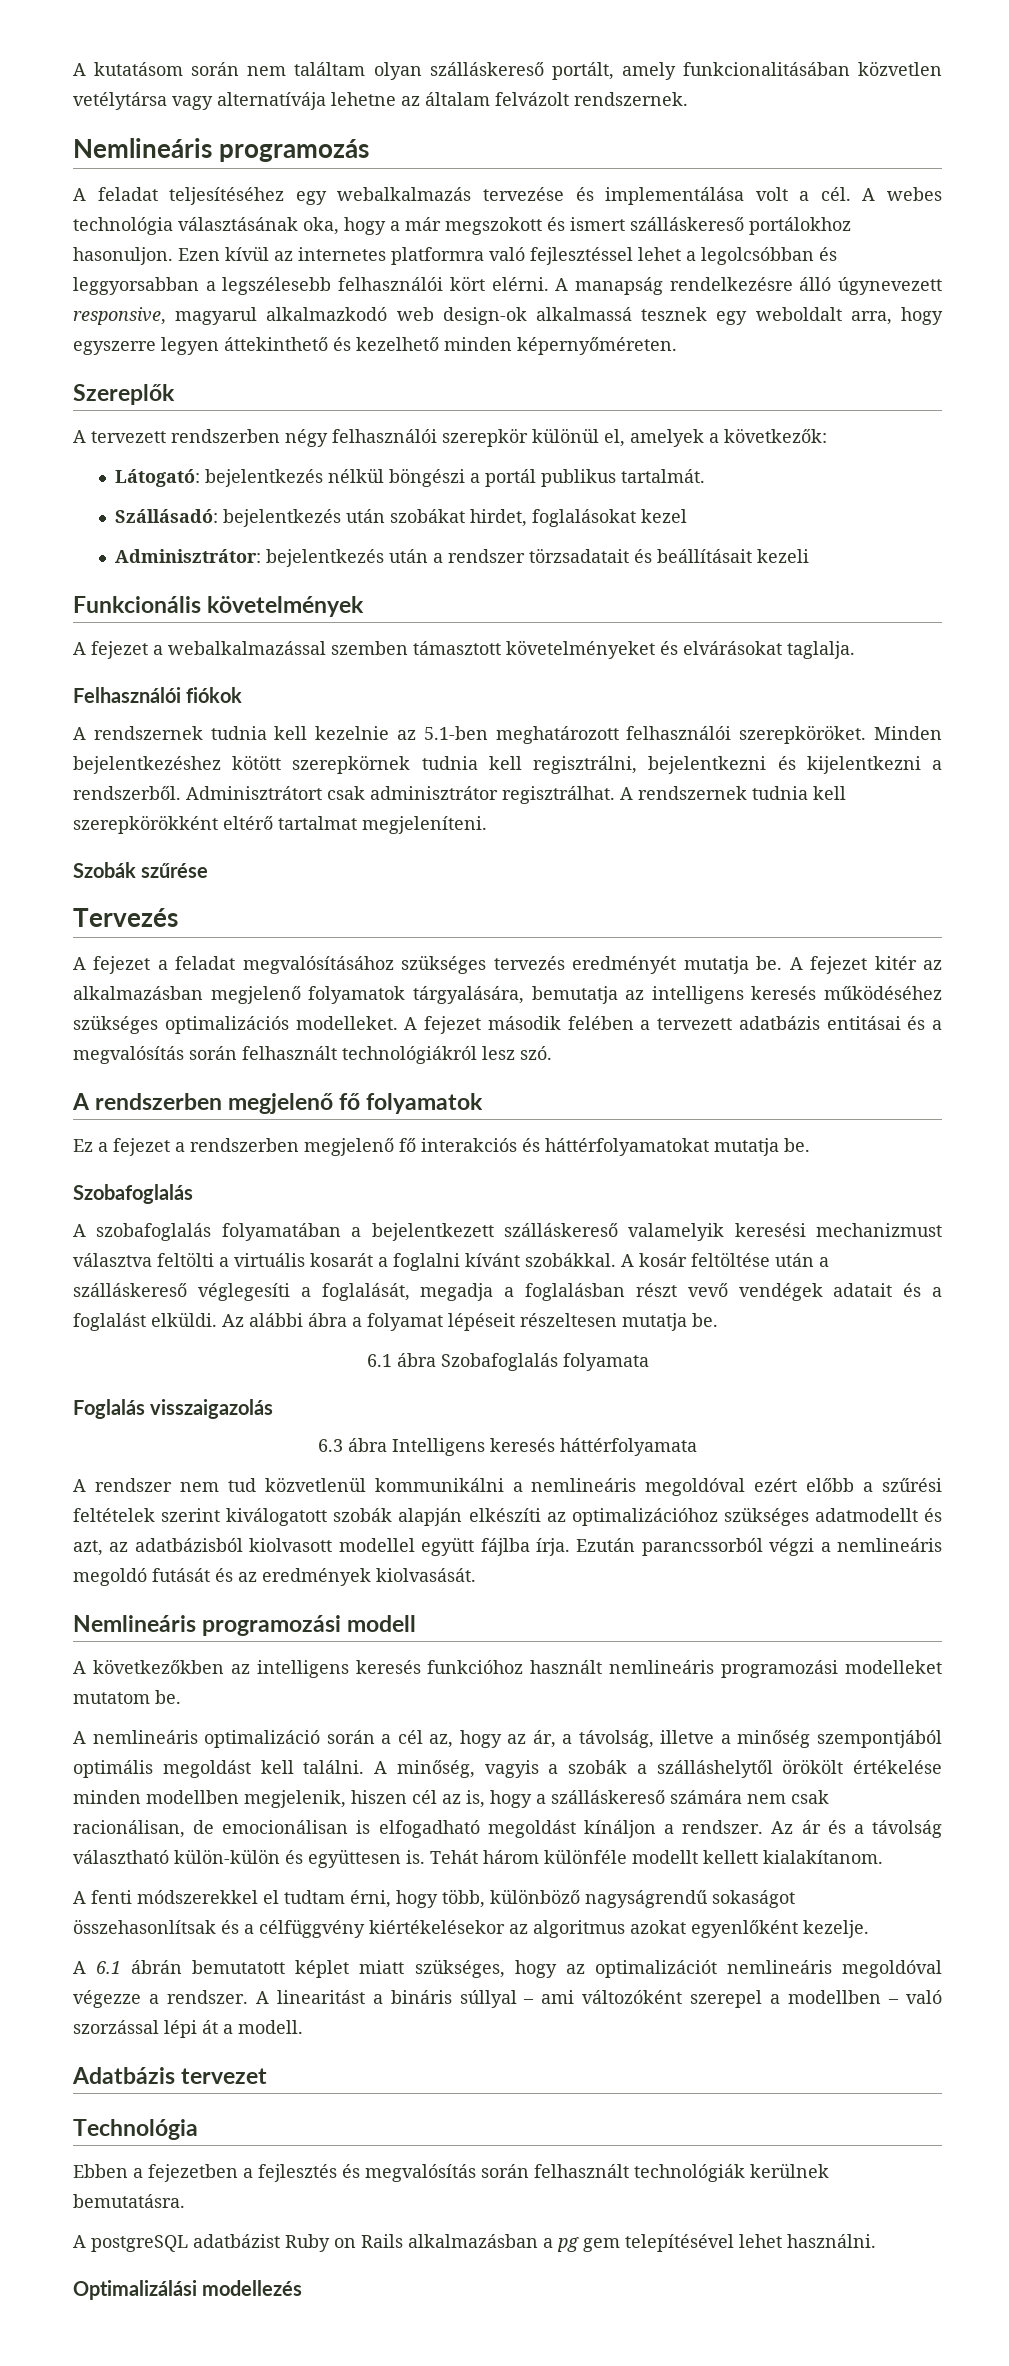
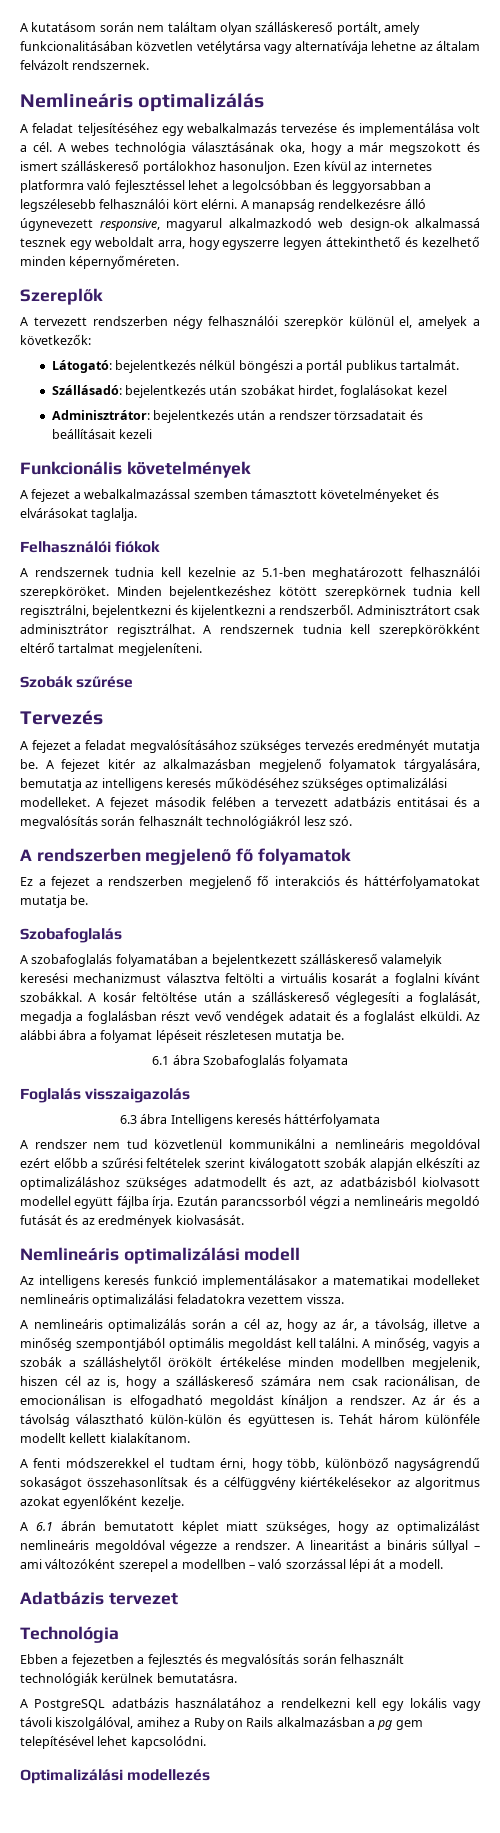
[218,139,369,162] programozás -> [138,93,265,112] optimalizálás
[164,1016,289,1034] optimalizációs -> [366,778,448,791] optimalizálási
[520,1313,617,1327] részeltesen -> [204,1030,272,1040] részletesen
[571,1508,718,1526] optimalizációhoz -> [20,1177,120,1190] optimalizáláshoz
[202,1615,342,1636] programozási -> [123,1247,240,1264] optimalizálási
[73,1659,943,1678] [73,1690,181,1704] A következőkben az intelligens keresés funkcióhoz használt nemlineáris programozási modelleket mutatom be. -> [20,1275,480,1288] [20,1294,344,1307] Az intelligens keresés funkció implementálásakor a matematikai modelleket nemlineáris optimalizálási feladatokra vezettem vissza.
[204,1730,321,1748] optimalizáció -> [108,1319,187,1332] optimalizálás
[594,1960,717,1978] optimalizációt -> [397,1521,481,1534] optimalizálást
[91,2234,280,2252] postgreSQL adatbázist -> [34,1698,481,1711] [20,1717,191,1730] PostgreSQL adatbázis használatához a rendelkezni kell egy lokális vagy távoli kiszolgálóval, amihez a
[787,2234,876,2248] használni. -> [130,1736,206,1749] kapcsolódni.

